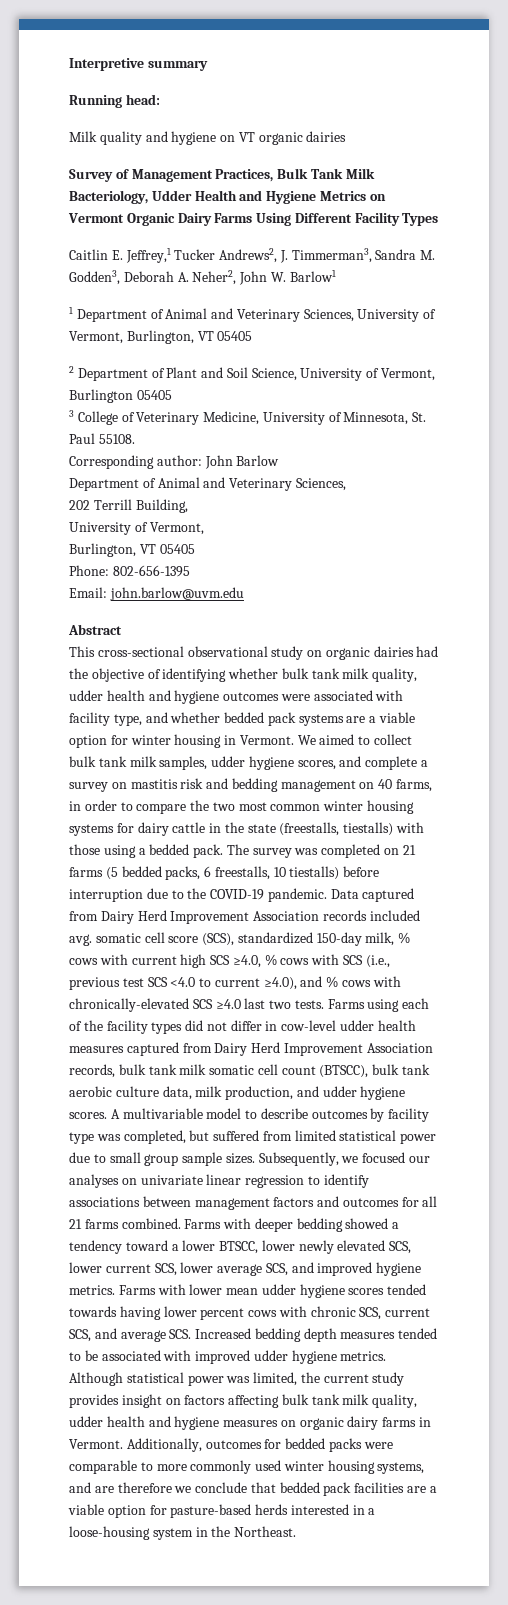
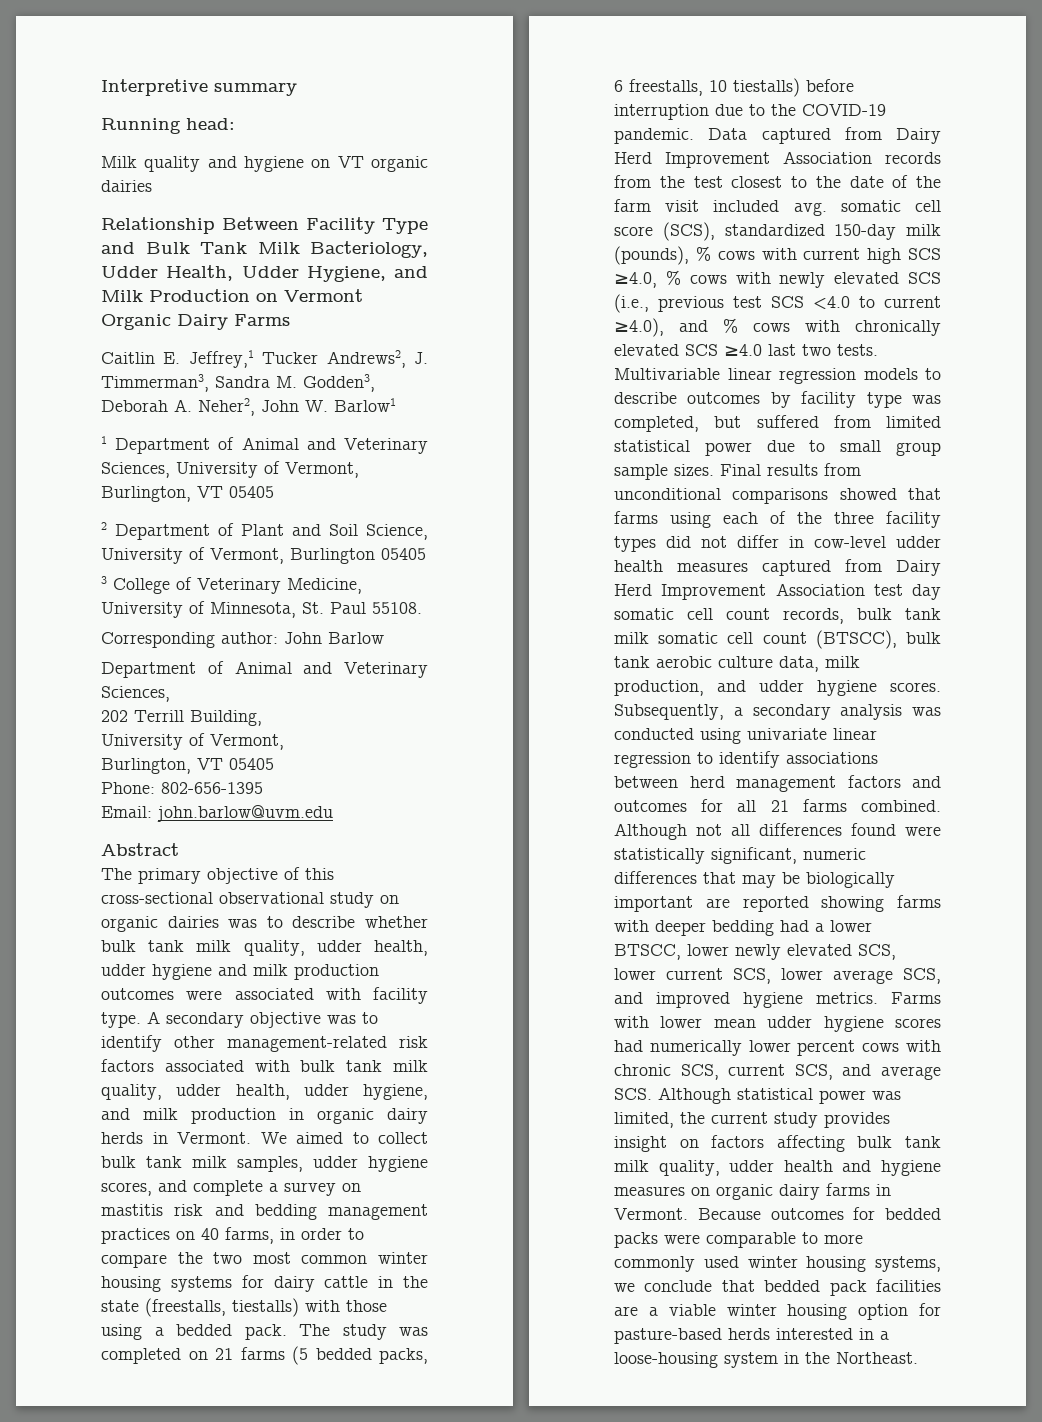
[69,169,274,182] Survey of Management Practices, -> [101,217,428,234] [101,242,135,254] Relationship Between Facility Type and
[194,190,366,204] Health and Hygiene Metrics -> [166,265,428,282] [101,289,250,302] Health, Udder Hygiene, and Milk Production
[256,212,439,226] Using Different Facility Types -> (290, 320) none
[69,646,95,657] This -> [101,867,334,884] The primary objective of this
[416,646,439,657] [69,668,227,682] had the objective of identifying -> [228,916,356,928] was to describe
[106,690,220,704] health and hygiene -> [373,940,428,956] [101,964,379,980] health, udder hygiene and milk production
[113,712,416,726] [69,734,222,748] type, and whether bedded pack systems are a viable option for winter housing -> [101,1011,378,1028] [101,1035,428,1052] [101,1059,429,1072] [101,1084,428,1100] [101,1108,428,1124] [101,1132,143,1144] type. A secondary objective was to identify other management-related risk factors associated with bulk tank milk quality, udder health, udder hygiene, and milk production in organic dairy herds
(356, 786) none -> [101,1228,170,1244] practices
[252,848,292,858] survey -> [342,1324,387,1340] study
(367, 915) none -> [614,175,941,188] [614,199,700,212] from the test closest to the date of the farm visit
[365,932,395,946] milk, -> [906,224,941,236] [614,246,689,265] milk (pounds),
(340, 959) none -> [779,272,900,288] newly elevated
[69,998,189,1012] chronically-elevated -> [855,320,941,336] [614,344,679,356] chronically elevated
[327,998,430,1012] [69,1020,416,1034] [69,1042,433,1056] [69,1064,431,1078] [69,1086,406,1100] [69,1108,242,1119] Farms using each of the facility types did not differ in cow-level udder health measures captured from Dairy Herd Improvement Association records, bulk tank milk somatic cell count (BTSCC), bulk tank aerobic culture data, milk production, and udder hygiene scores. A multivariable model -> [614,368,918,384] Multivariable linear regression models
[258,1152,431,1166] [69,1174,137,1188] Subsequently, we focused our analyses on -> [720,463,861,476] [614,488,941,504] [614,511,941,528] [614,535,941,552] [614,559,941,576] [614,583,941,600] [614,608,941,624] [614,630,941,649] [614,656,860,672] [614,680,941,696] [614,704,941,720] [614,728,741,744] Final results from unconditional comparisons showed that farms using each of the three facility types did not differ in cow-level udder health measures captured from Dairy Herd Improvement Association test day somatic cell count records, bulk tank milk somatic cell count (BTSCC), bulk tank aerobic culture data, milk production, and udder hygiene scores. Subsequently, a secondary analysis was conducted using
(191, 1201) none -> [689,776,725,788] herd
[184,1218,400,1232] [69,1240,168,1254] Farms with deeper bedding showed a tendency toward -> [614,823,941,840] [614,847,866,864] [614,871,895,888] [614,895,941,912] [614,920,809,936] Although not all differences found were statistically significant, numeric differences that may be biologically important are reported showing farms with deeper bedding had
[387,1284,427,1295] [69,1306,161,1320] tended towards having -> [614,1040,742,1056] had numerically
[195,1328,438,1342] [69,1350,387,1364] Increased bedding depth measures tended to be associated with improved udder hygiene metrics. -> (652, 1094) none
[126,1438,202,1452] Additionally, -> [697,1208,761,1220] Because
[69,1482,172,1493] and are therefore -> (941, 1264) none
(104, 1509) none -> [726,1304,848,1320] winter housing

